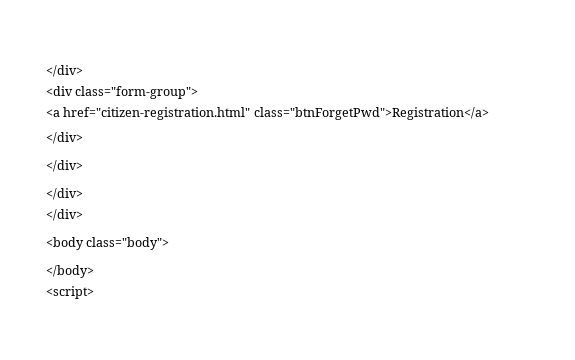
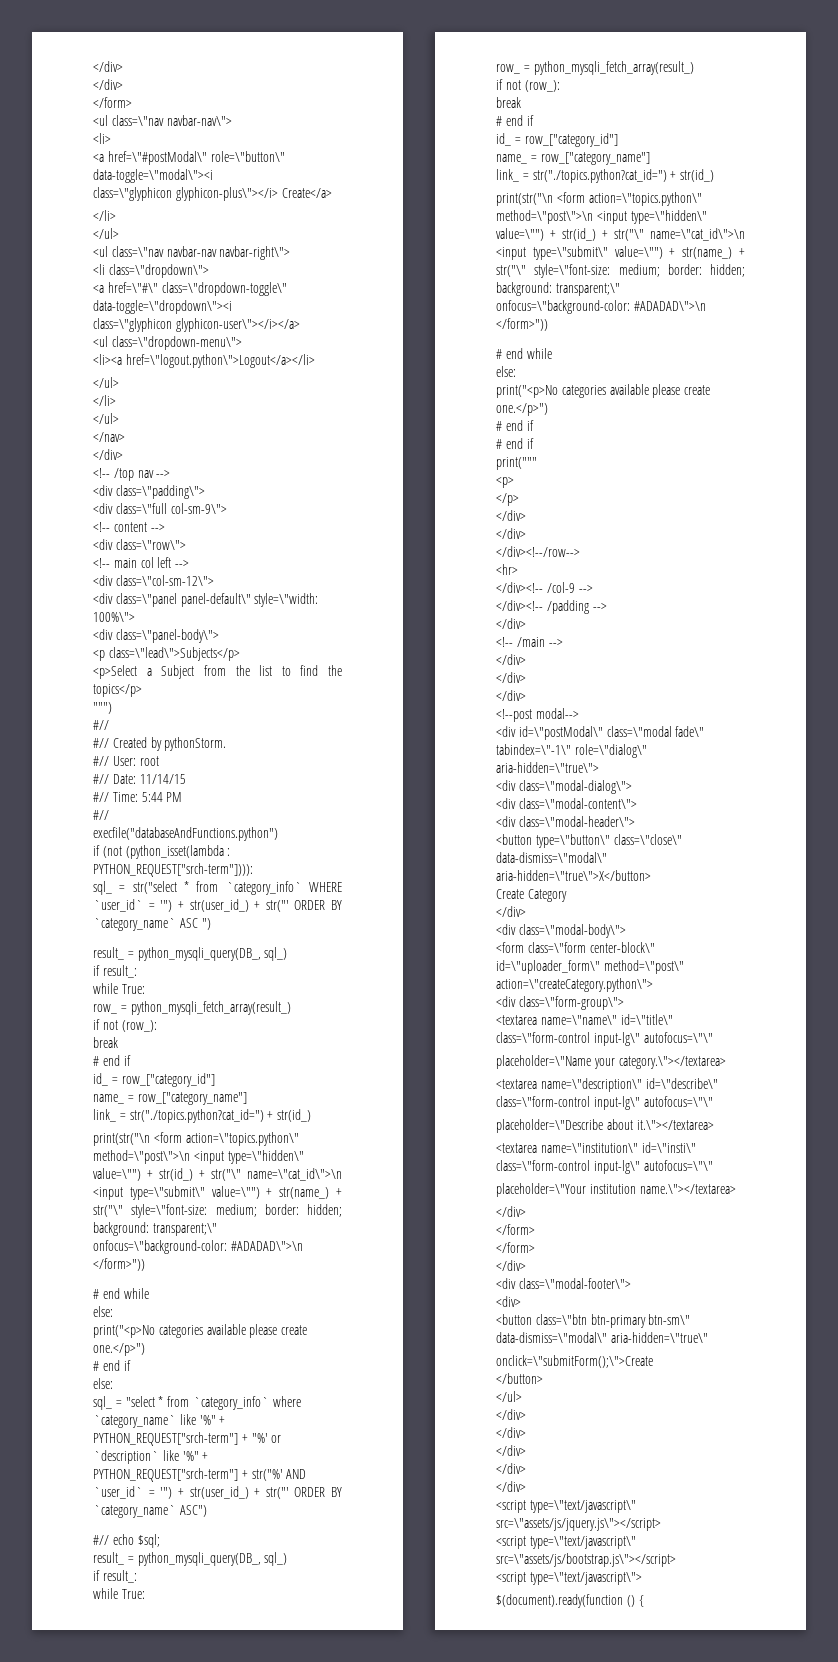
[46,65,83,77] [46,86,199,99] [46,107,489,120] [46,132,83,144] [46,160,83,172] [46,188,83,200] [46,209,83,221] [46,237,170,250] [46,265,94,278] [46,286,94,299] </div> // <div class="form-group"> // <a href="citizen-registration.html" class="btnForgetPwd">Registration</a> // </div> // </div> // </div> // </div> // <body class="body"> // </body> // <script> -> [93,61,123,72] [93,79,123,90] [93,97,132,108] [93,115,232,126] [93,133,111,144] [93,151,285,165] [93,169,213,183] [93,187,332,201] [93,210,116,221] [93,228,119,239] [93,246,291,260] [93,264,209,278] [93,282,287,296] [93,300,232,314] [93,318,300,332] [93,336,242,350] [93,354,315,368] [93,377,119,388] [93,395,116,406] [93,413,119,424] [93,432,125,442] [93,449,123,460] [93,468,171,481] [93,485,205,499] [93,503,227,514] [93,522,165,532] [93,539,186,550] [93,557,190,568] [93,575,214,586] [93,593,319,607] [93,612,135,622] [93,629,219,643] [93,647,240,661] [93,665,342,679] [93,684,142,697] [93,702,112,714] [93,720,109,730] [93,737,227,751] [93,756,159,766] [93,774,186,784] [93,792,183,802] [93,810,109,820] [93,827,278,841] [93,845,231,859] [93,863,253,877] [93,881,342,895] [93,899,342,912] [93,918,211,931] [93,947,288,961] [93,965,137,978] [93,983,145,994] [93,1001,291,1015] [93,1019,157,1032] [93,1037,118,1048] [93,1055,131,1066] [93,1073,215,1087] [93,1092,247,1105] [93,1109,312,1123] [93,1132,299,1146] [93,1150,304,1164] [93,1168,342,1181] [93,1186,342,1200] [93,1204,342,1218] [93,1222,217,1236] [93,1240,303,1254] [93,1258,145,1271] [93,1288,149,1299] [93,1306,113,1317] [93,1324,308,1338] [93,1343,145,1356] [93,1360,131,1371] [93,1378,113,1389] [93,1396,301,1410] [93,1414,226,1428] [93,1432,282,1446] [93,1450,209,1464] [93,1468,307,1482] [93,1486,342,1499] [93,1505,207,1518] [93,1534,160,1548] [93,1552,288,1566] [93,1570,137,1583] [93,1588,145,1599] [496,61,694,75] [496,79,560,92] [496,97,521,108] [496,115,534,126] [496,133,618,147] [496,152,650,165] [496,169,715,183] [496,192,702,206] [496,210,707,224] [496,228,745,241] [496,246,745,260] [496,264,745,278] [496,282,620,296] [496,300,706,314] [496,318,548,331] [496,348,552,359] [496,366,516,377] [496,384,711,398] [496,403,548,416] [496,420,534,431] [496,438,534,449] [496,457,537,470] [496,477,514,488] [496,493,519,506] [496,510,526,521] [496,528,526,539] [496,546,580,557] [496,564,518,575] [496,582,593,593] [496,600,607,614] [496,618,526,629] [496,637,563,647] [496,654,526,665] [496,672,526,683] [496,690,526,701] [496,708,579,722] [496,726,705,740] [496,744,647,758] [496,762,599,773] [496,780,632,794] [496,798,637,809] [496,816,635,827] [496,834,682,848] [496,852,607,863] [496,870,651,881] [496,889,567,902] [496,906,526,917] [496,924,626,938] [496,942,655,953] [496,960,684,974] [496,978,653,992] [496,996,624,1010] [496,1014,673,1025] [496,1032,713,1046] [496,1055,726,1069] [496,1078,718,1092] [496,1096,713,1110] [496,1119,714,1133] [496,1142,696,1153] [496,1160,713,1174] [496,1183,736,1197] [496,1206,526,1217] [496,1224,535,1235] [496,1242,535,1253] [496,1260,526,1271] [496,1278,631,1289] [496,1296,521,1307] [496,1314,691,1328] [496,1332,708,1343] [496,1355,653,1368] [496,1373,543,1384] [496,1391,522,1402] [496,1409,526,1420] [496,1427,526,1438] [496,1445,526,1456] [496,1463,526,1474] [496,1481,526,1492] [496,1500,636,1513] [496,1518,661,1531] [496,1536,636,1549] [496,1553,676,1567] [496,1572,642,1585] [496,1594,644,1608] </div> // </div> // </form> // <ul class=\"nav navbar-nav\"> // <li> // <a href=\"#postModal\" role=\"button\" data-toggle=\"modal\"><i // class=\"glyphicon glyphicon-plus\"></i> Create</a> // </li> // </ul> // <ul class=\"nav navbar-nav navbar-right\"> // <li class=\"dropdown\"> // <a href=\"#\" class=\"dropdown-toggle\" data-toggle=\"dropdown\"><i // class=\"glyphicon glyphicon-user\"></i></a> // <ul class=\"dropdown-menu\"> // <li><a href=\"logout.python\">Logout</a></li> // </ul> // </li> // </ul> // </nav> // </div> // <!-- /top nav --> // <div class=\"padding\"> // <div class=\"full col-sm-9\"> // <!-- content --> // <div class=\"row\"> // <!-- main col left --> // <div class=\"col-sm-12\"> // <div class=\"panel panel-default\" style=\"width: 100%\"> // <div class=\"panel-body\"> // <p class=\"lead\">Subjects</p> // <p>Select a Subject from the list to find the topics</p> // """) // #// // #// Created by pythonStorm. // #// User: root // #// Date: 11/14/15 // #// Time: 5:44 PM // #// // execfile("databaseAndFunctions.python") // if (not (python_isset(lambda : PYTHON_REQUEST["srch-term"]))): // sql_ = str("select * from `category_info` WHERE `user_id` = '") + str(user_id_) + str("' ORDER BY `category_name` ASC ") // result_ = python_mysqli_query(DB_, sql_) // if result_: // while True: // row_ = python_mysqli_fetch_array(result_) // if not (row_): // break // # end if // id_ = row_["category_id"] // name_ = row_["category_name"] // link_ = str("./topics.python?cat_id=") + str(id_) // print(str("\n <form action=\"topics.python\" method=\"post\">\n <input type=\"hidden\" value=\"") + str(id_) + str("\" name=\"cat_id\">\n <input type=\"submit\" value=\"") + str(name_) + str("\" style=\"font-size: medium; border: hidden; background: transparent;\" onfocus=\"background-color: #ADADAD\">\n </form>")) // # end while // else: // print("<p>No categories available please create one.</p>") // # end if // else: // sql_ = "select * from `category_info` where `category_name` like '%" + PYTHON_REQUEST["srch-term"] + "%' or `description` like '%" + PYTHON_REQUEST["srch-term"] + str("%' AND `user_id` = '") + str(user_id_) + str("' ORDER BY `category_name` ASC") // #// echo $sql; // result_ = python_mysqli_query(DB_, sql_) // if result_: // while True: // row_ = python_mysqli_fetch_array(result_) // if not (row_): // break // # end if // id_ = row_["category_id"] // name_ = row_["category_name"] // link_ = str("./topics.python?cat_id=") + str(id_) // print(str("\n <form action=\"topics.python\" method=\"post\">\n <input type=\"hidden\" value=\"") + str(id_) + str("\" name=\"cat_id\">\n <input type=\"submit\" value=\"") + str(name_) + str("\" style=\"font-size: medium; border: hidden; background: transparent;\" onfocus=\"background-color: #ADADAD\">\n </form>")) // # end while // else: // print("<p>No categories available please create one.</p>") // # end if // # end if // print(""" // <p> // </p> // </div> // </div> // </div><!--/row--> // <hr> // </div><!-- /col-9 --> // </div><!-- /padding --> // </div> // <!-- /main --> // </div> // </div> // </div> // <!--post modal--> // <div id=\"postModal\" class=\"modal fade\" tabindex=\"-1\" role=\"dialog\" aria-hidden=\"true\"> // <div class=\"modal-dialog\"> // <div class=\"modal-content\"> // <div class=\"modal-header\"> // <button type=\"button\" class=\"close\" data-dismiss=\"modal\" aria-hidden=\"true\">X</button> // Create Category // </div> // <div class=\"modal-body\"> // <form class=\"form center-block\" id=\"uploader_form\" method=\"post\" action=\"createCategory.python\"> // <div class=\"form-group\"> // <textarea name=\"name\" id=\"title\" class=\"form-control input-lg\" autofocus=\"\" // placeholder=\"Name your category.\"></textarea> // <textarea name=\"description\" id=\"describe\" class=\"form-control input-lg\" autofocus=\"\" // placeholder=\"Describe about it.\"></textarea> // <textarea name=\"institution\" id=\"insti\" class=\"form-control input-lg\" autofocus=\"\" // placeholder=\"Your institution name.\"></textarea> // </div> // </form> // </form> // </div> // <div class=\"modal-footer\"> // <div> // <button class=\"btn btn-primary btn-sm\" data-dismiss=\"modal\" aria-hidden=\"true\" // onclick=\"submitForm();\">Create // </button> // </ul> // </div> // </div> // </div> // </div> // </div> // <script type=\"text/javascript\" src=\"assets/js/jquery.js\"></script> // <script type=\"text/javascript\" src=\"assets/js/bootstrap.js\"></script> // <script type=\"text/javascript\"> // $(document).ready(function () {

